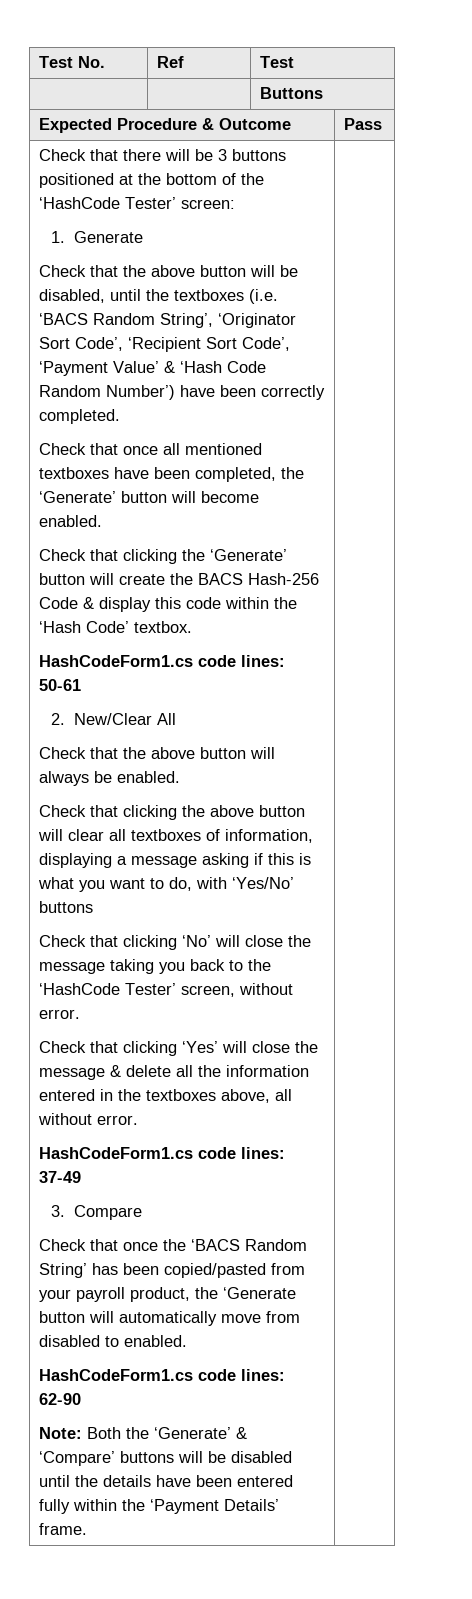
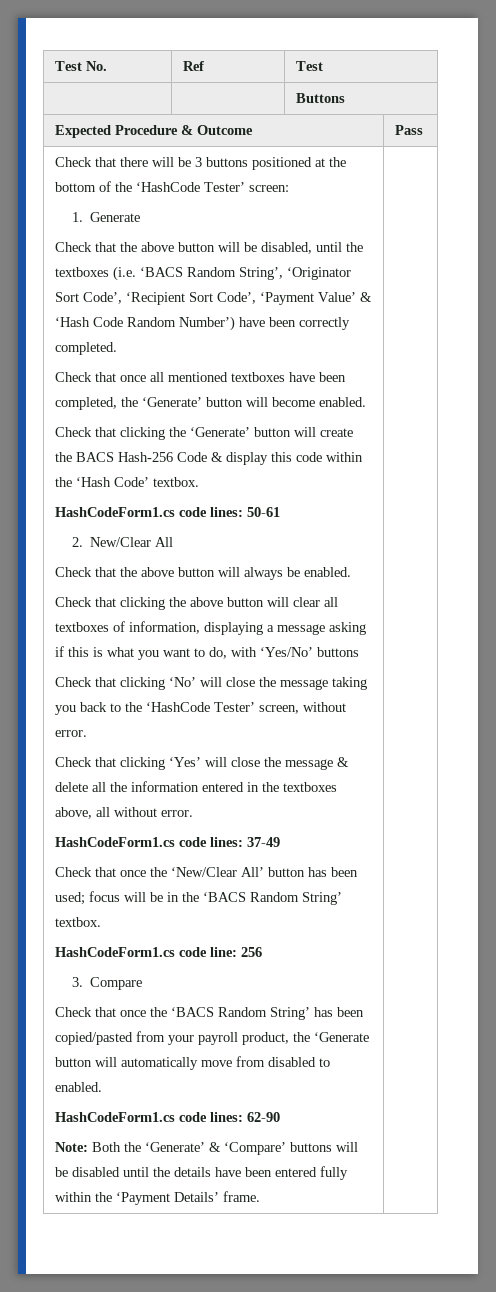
(82, 1177) none -> [55,867,359,877] [55,891,343,905] [55,917,102,927] [55,947,263,957] // Check that once the ‘New/Clear All’ button has been used; focus will be in the ‘BACS Random String’ textbox. // HashCodeForm1.cs code line: 256

